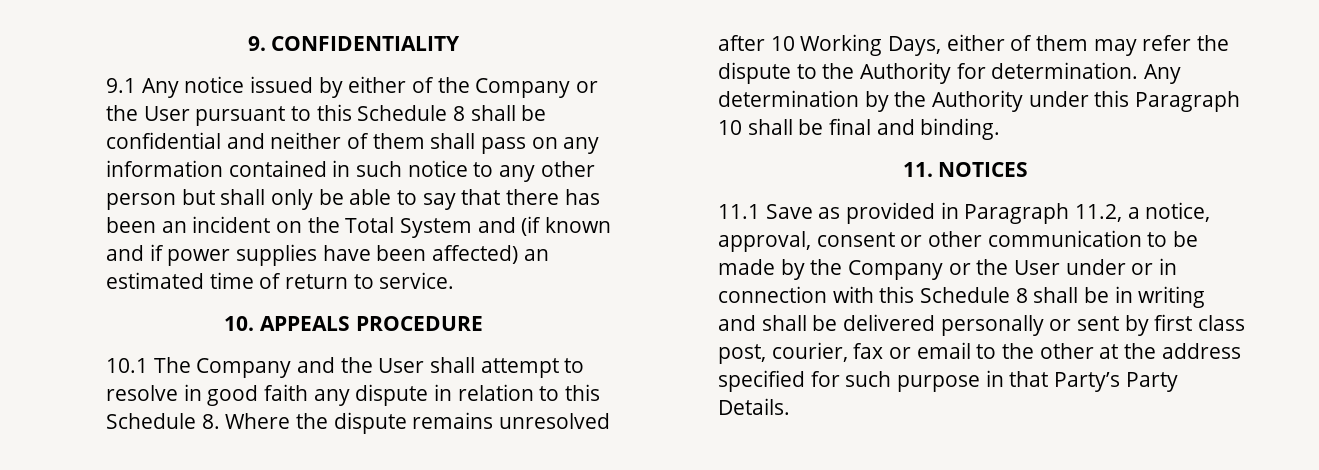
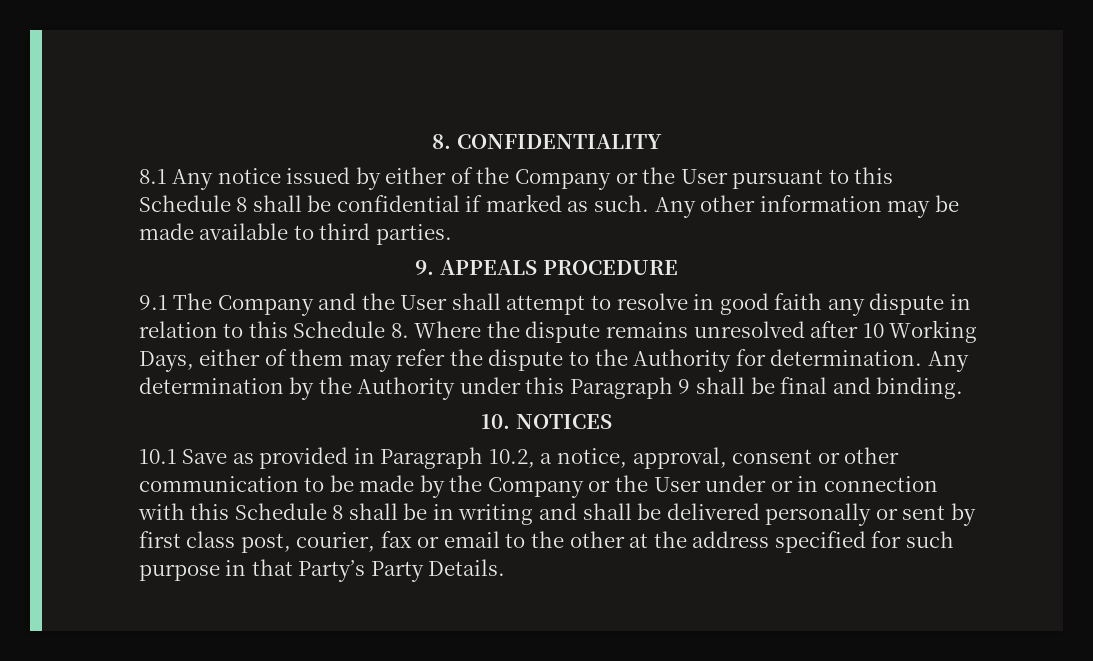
[247,36,266,51] 9. -> [432,134,452,149] 8.
[105,78,136,93] 9.1 -> [138,169,167,184] 8.1
[226,132,600,154] [105,160,595,182] [105,189,600,210] [105,216,611,238] [105,244,549,266] [105,272,455,289] [224,316,255,331] and neither of them shall pass on any information contained in such notice to any other person but shall only be able to say that there has been an incident on the Total System and (if known and if power supplies have been affected) an estimated time of return to service. // 10. -> [465,194,959,218] [138,223,452,245] [415,260,435,275] if marked as such. Any other information may be made available to third parties. // 9.
[105,358,148,373] 10.1 -> [138,295,168,310] 9.1
[717,120,742,135] 10 -> [678,379,691,394] 9
[902,162,933,177] 11. -> [481,414,511,429] 10.
[717,204,760,219] 11.1 -> [138,449,177,464] 10.1
[1074,204,1122,222] 11.2, -> [488,449,535,468] 10.2,

